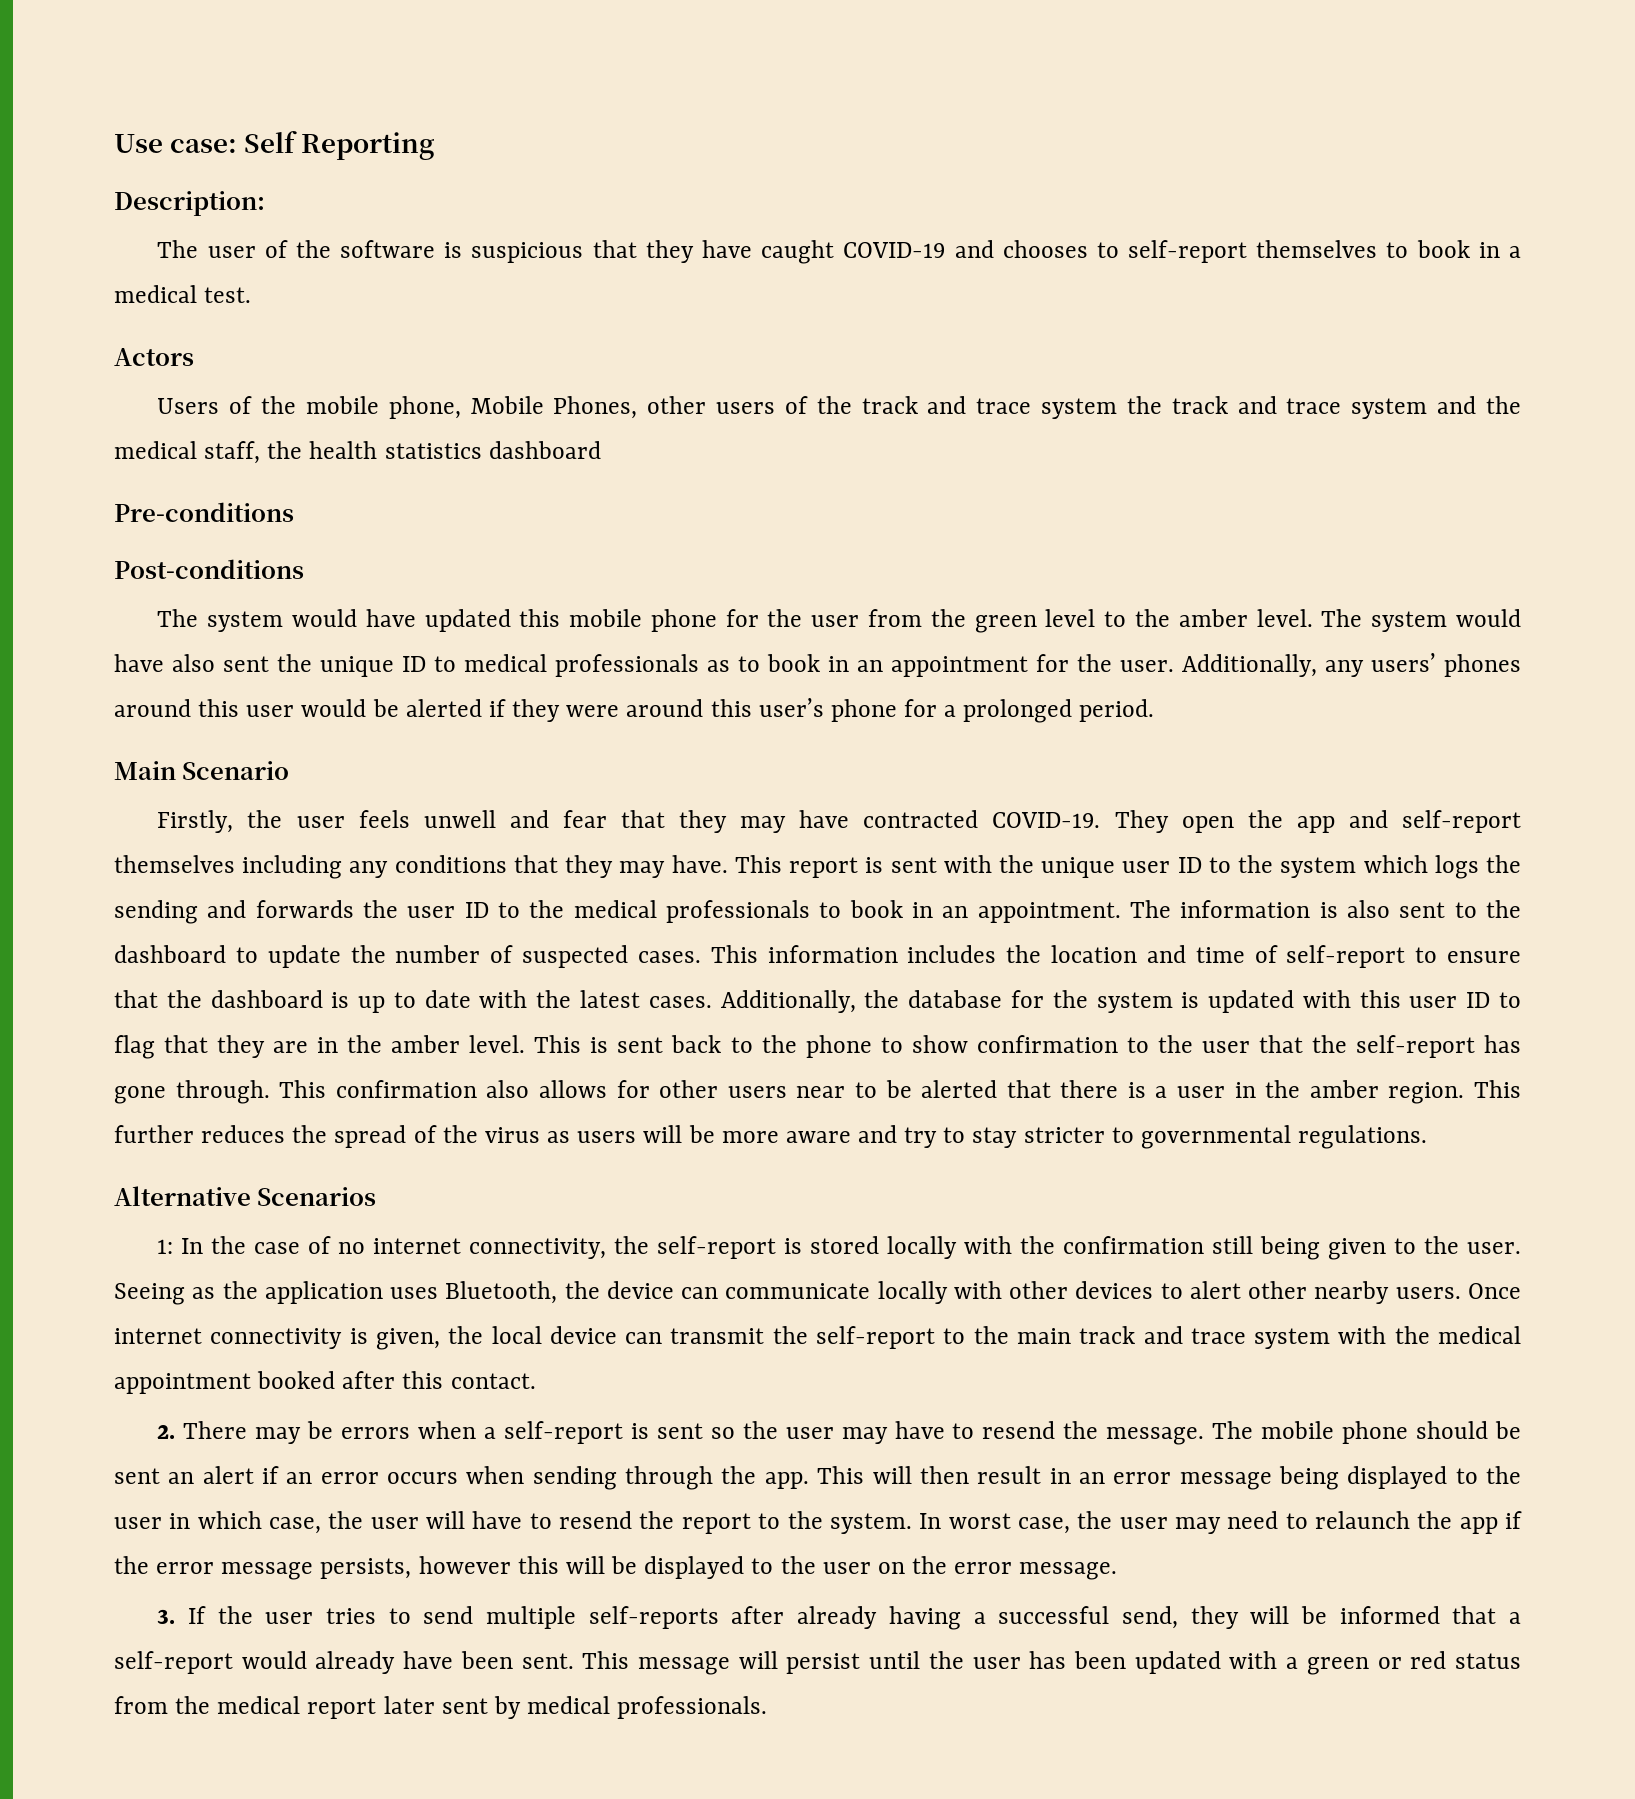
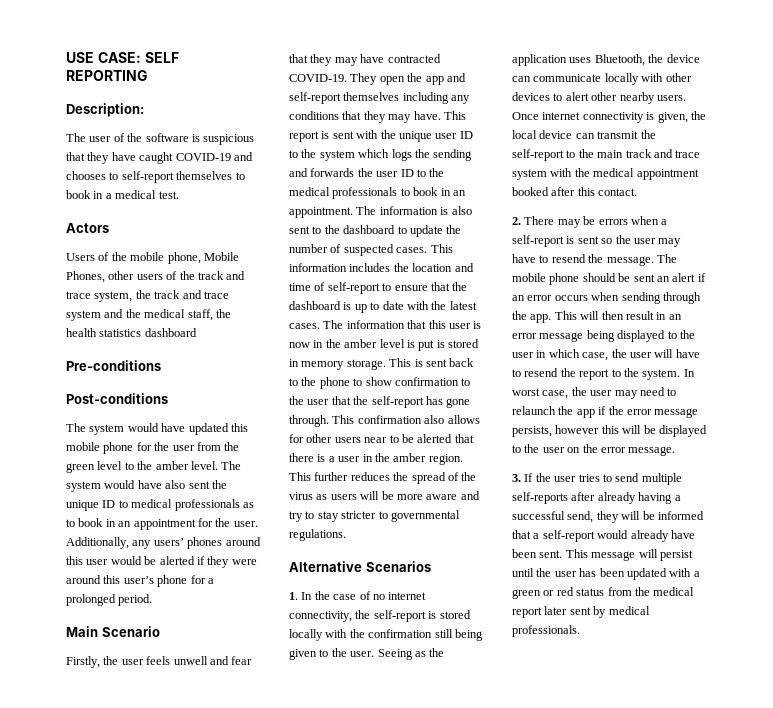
[114,131,436,160] Use case: Self Reporting -> [66,52,179,63] [66,70,148,81] USE CASE: SELF REPORTING
[1041,398,1118,419] system -> [94,291,133,302] system,
[720,990,1522,1013] [114,1035,526,1059] Additionally, the database for the system is updated with this user ID to flag that they are in the amber level. -> [323,320,482,329] [289,339,479,351] [289,359,386,370] The information that this user is now in the amber level is put is stored in memory storage.
[157,1239,174,1254] 1: -> [289,592,298,600] 1.

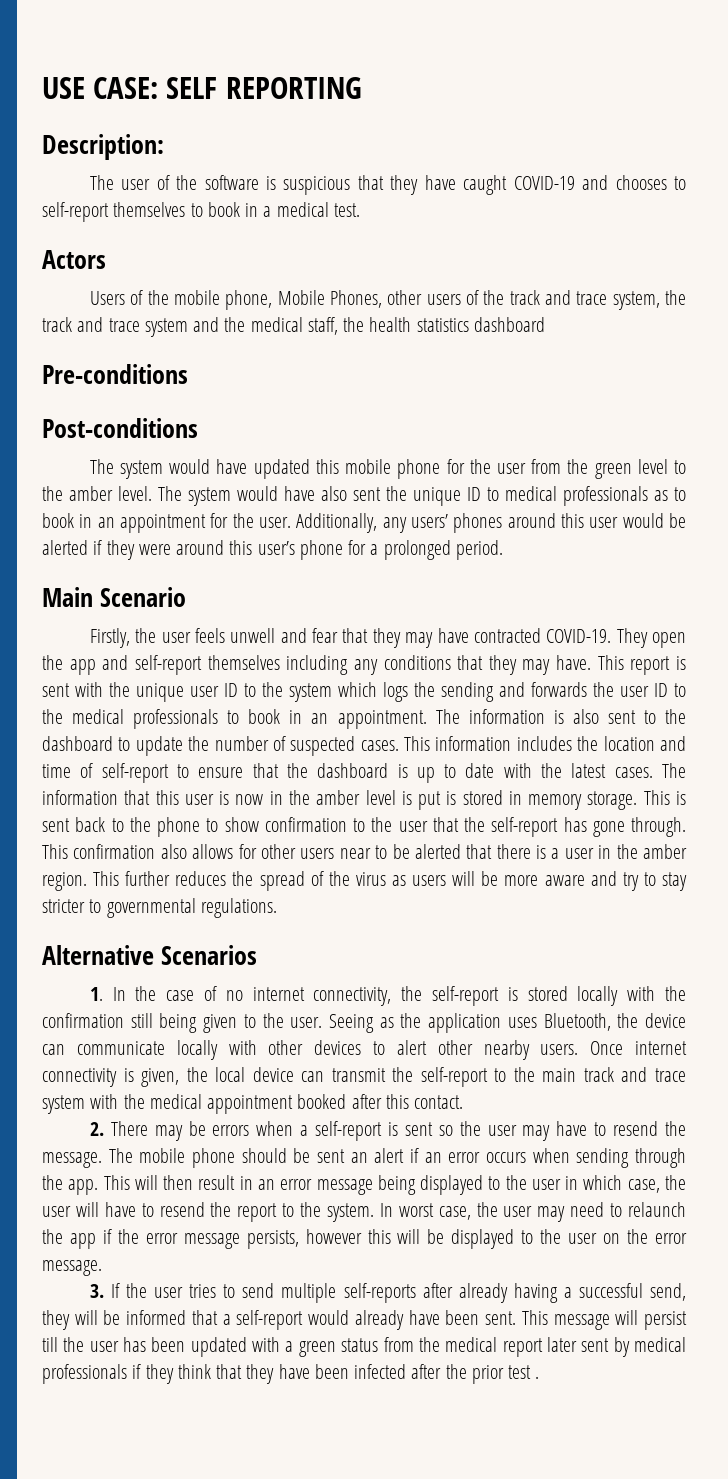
[512,568,534,577] until -> [42,1337,58,1352] till
[543,587,574,596] or red -> (336, 1349) none
[512,625,580,637] professionals. -> [42,1364,540,1384] professionals if they think that they have been infected after the prior test .

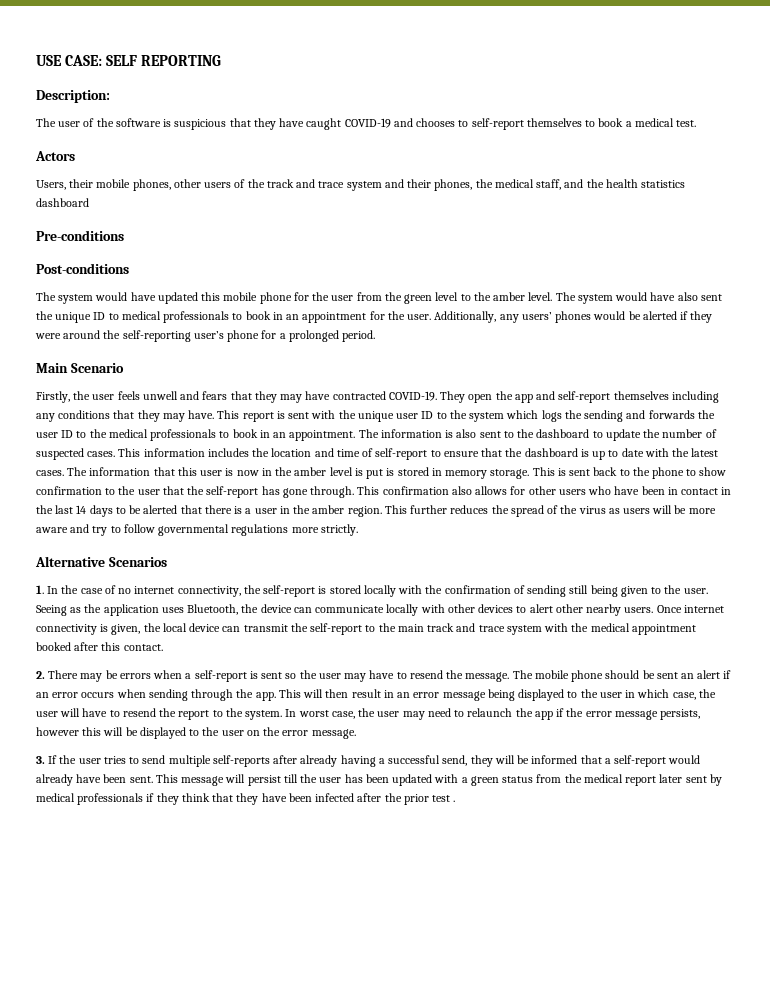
[245,203,259,217] in -> (624, 122) none
[89,290,382,310] Users of the mobile phone, Mobile Phones, -> [36,179,171,191] Users, their mobile phones,
[612,290,686,310] [42,317,220,337] system, the track and trace system and -> [346,179,473,191] system and their phones,
(338, 326) none -> [564,179,584,188] and
[654,490,668,501] as -> (230, 317) none
[507,513,619,528] around this user -> (592, 317) none
[229,540,253,555] this -> [103,330,191,342] the self-reporting
[312,628,339,643] fear -> [202,391,228,400] fears
[339,848,371,859] near -> [588,486,732,495] [36,505,113,517] who have been in contact in the last 14 days
[661,872,687,891] [42,898,277,918] stay stricter to governmental regulations. -> [123,524,358,536] follow governmental regulations more strictly.
(124, 1020) none -> [513,585,567,597] of sending

